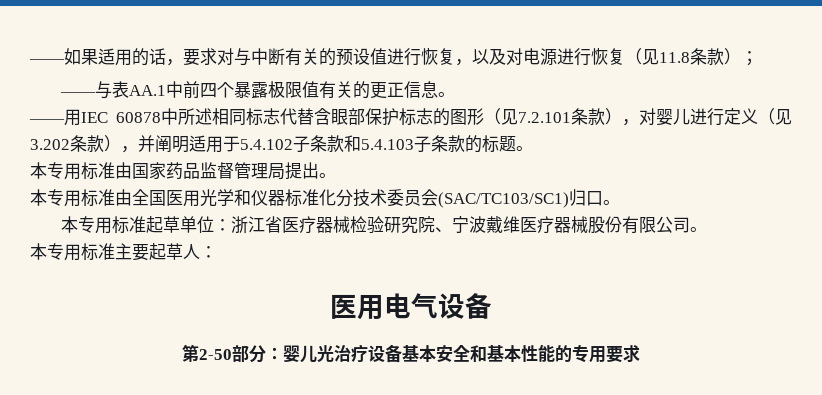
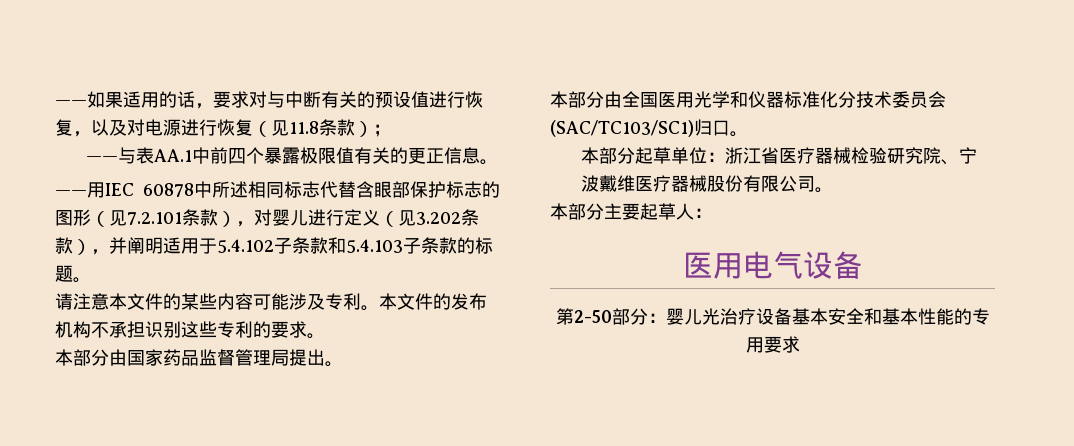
[30,162,115,180] 本专用标准 -> [55,293,487,311] [55,321,325,339] [55,349,109,366] 请注意本文件的某些内容可能涉及专利。本文件的发布机构不承担识别这些专利的要求。 // 本部分
[47,189,115,207] 专用标准 -> [568,91,604,108] 部分
[77,216,146,234] 专用标准 -> [599,147,636,164] 部分
[47,243,115,261] 专用标准 -> [568,203,604,220] 部分

